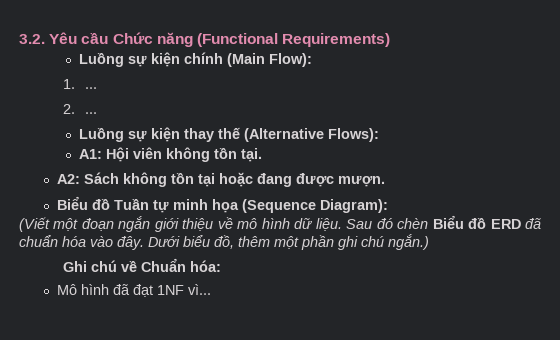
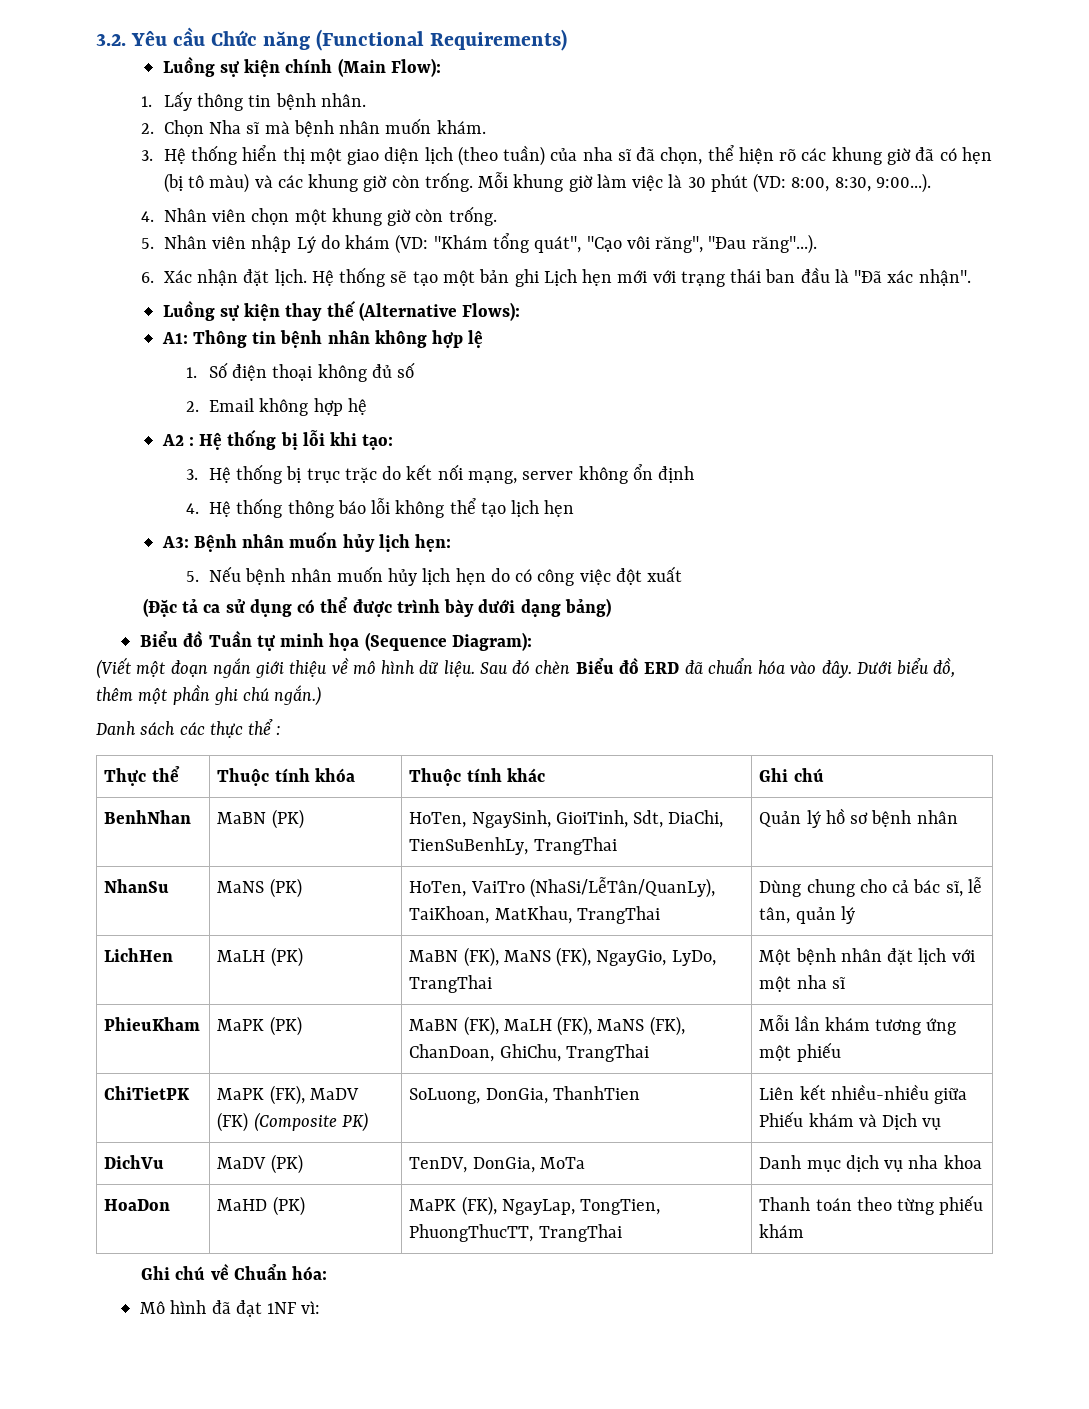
[85,87,98,89] [63,104,98,114] ... // 2. ... -> [163,91,366,111] [141,118,486,137] [141,145,992,166] [163,172,932,193] [141,206,497,226] [141,233,817,254] [141,267,971,287] Lấy thông tin bệnh nhân. // 2. Chọn Nha sĩ mà bệnh nhân muốn khám. // 3. Hệ thống hiển thị một giao diện lịch (theo tuần) của nha sĩ đã chọn, thể hiện rõ các khung giờ đã có hẹn (bị tô màu) và các khung giờ còn trống. Mỗi khung giờ làm việc là 30 phút (VD: 8:00, 8:30, 9:00...). // 4. Nhân viên chọn một khung giờ còn trống. // 5. Nhân viên nhập Lý do khám (VD: "Khám tổng quát", "Cạo vôi răng", "Đau răng"...). // 6. Xác nhận đặt lịch. Hệ thống sẽ tạo một bản ghi Lịch hẹn mới với trạng thái ban đầu là "Đã xác nhận".
[106,147,263,162] [57,172,386,187] Hội viên không tồn tại. // A2: Sách không tồn tại hoặc đang được mượn. -> [192,330,484,348] [186,362,416,382] [186,398,367,416] [161,430,394,450] [186,464,695,484] [186,498,575,518] [161,532,452,552] [186,566,683,586] [142,597,612,617] Thông tin bệnh nhân không hợp lệ // 1. Số điện thoại không đủ số // 2. Email không hợp hệ // A2 : Hệ thống bị lỗi khi tạo: // 3. Hệ thống bị trục trặc do kết nối mạng, server không ổn định // 4. Hệ thống thông báo lỗi không thể tạo lịch hẹn // A3: Bệnh nhân muốn hủy lịch hẹn: // 5. Nếu bệnh nhân muốn hủy lịch hẹn do có công việc đột xuất // (Đặc tả ca sử dụng có thể được trình bày dưới dạng bảng)
(429, 242) none -> [96,719,282,738] [104,766,180,786] [217,768,355,786] [409,768,545,786] [759,768,824,782] [104,810,192,824] [217,809,304,829] [409,810,724,828] [409,837,617,855] [759,808,958,828] [104,879,170,893] [217,878,302,898] [409,877,715,898] [409,906,660,924] [759,877,982,897] [759,906,855,924] [104,948,174,962] [217,947,303,967] [409,947,716,967] [409,975,493,993] [759,948,975,965] [759,975,846,992] [104,1017,201,1031] [217,1016,302,1036] [409,1016,685,1036] [409,1044,649,1062] [759,1015,957,1035] [759,1042,841,1062] [104,1086,191,1100] [217,1085,359,1105] [217,1112,368,1132] [409,1086,640,1104] [759,1084,968,1104] [759,1111,942,1130] [104,1155,165,1169] [217,1154,303,1174] [409,1157,585,1173] [759,1155,982,1172] [104,1199,171,1211] [217,1196,305,1216] [409,1196,661,1216] [409,1224,622,1242] [759,1195,984,1215] [759,1224,805,1238] // Danh sách các thực thể : // Thực thể | Thuộc tính khóa | Thuộc tính khác | Ghi chú // BenhNhan | MaBN (PK) | HoTen, NgaySinh, GioiTinh, Sdt, DiaChi, TienSuBenhLy, TrangThai | Quản lý hồ sơ bệnh nhân // NhanSu | MaNS (PK) | HoTen, VaiTro (NhaSi/LễTân/QuanLy), TaiKhoan, MatKhau, TrangThai | Dùng chung cho cả bác sĩ, lễ tân, quản lý // LichHen | MaLH (PK) | MaBN (FK), MaNS (FK), NgayGio, LyDo, TrangThai | Một bệnh nhân đặt lịch với một nha sĩ // PhieuKham | MaPK (PK) | MaBN (FK), MaLH (FK), MaNS (FK), ChanDoan, GhiChu, TrangThai | Mỗi lần khám tương ứng một phiếu // ChiTietPK | MaPK (FK), MaDV (FK) (Composite PK) | SoLuong, DonGia, ThanhTien | Liên kết nhiều-nhiều giữa Phiếu khám và Dịch vụ // DichVu | MaDV (PK) | TenDV, DonGia, MoTa | Danh mục dịch vụ nha khoa // HoaDon | MaHD (PK) | MaPK (FK), NgayLap, TongTien, PhuongThucTT, TrangThai | Thanh toán theo từng phiếu khám
[188,284,212,295] vì... -> [301,1301,321,1314] vì:

